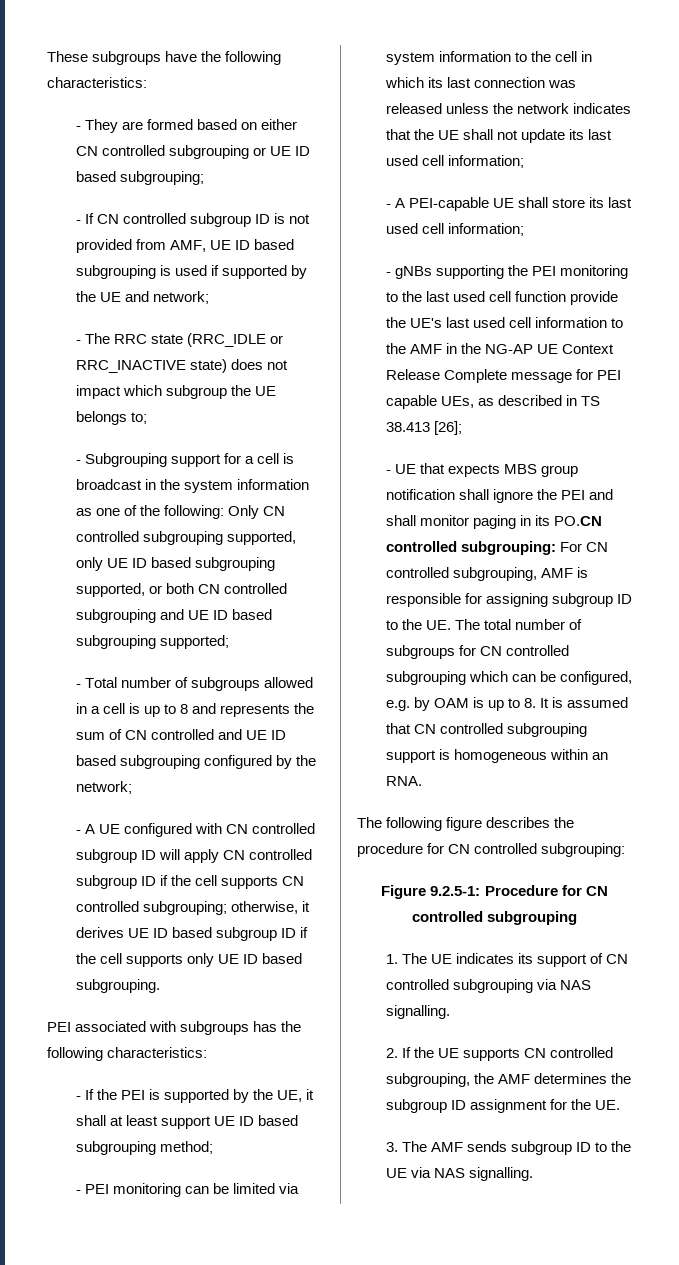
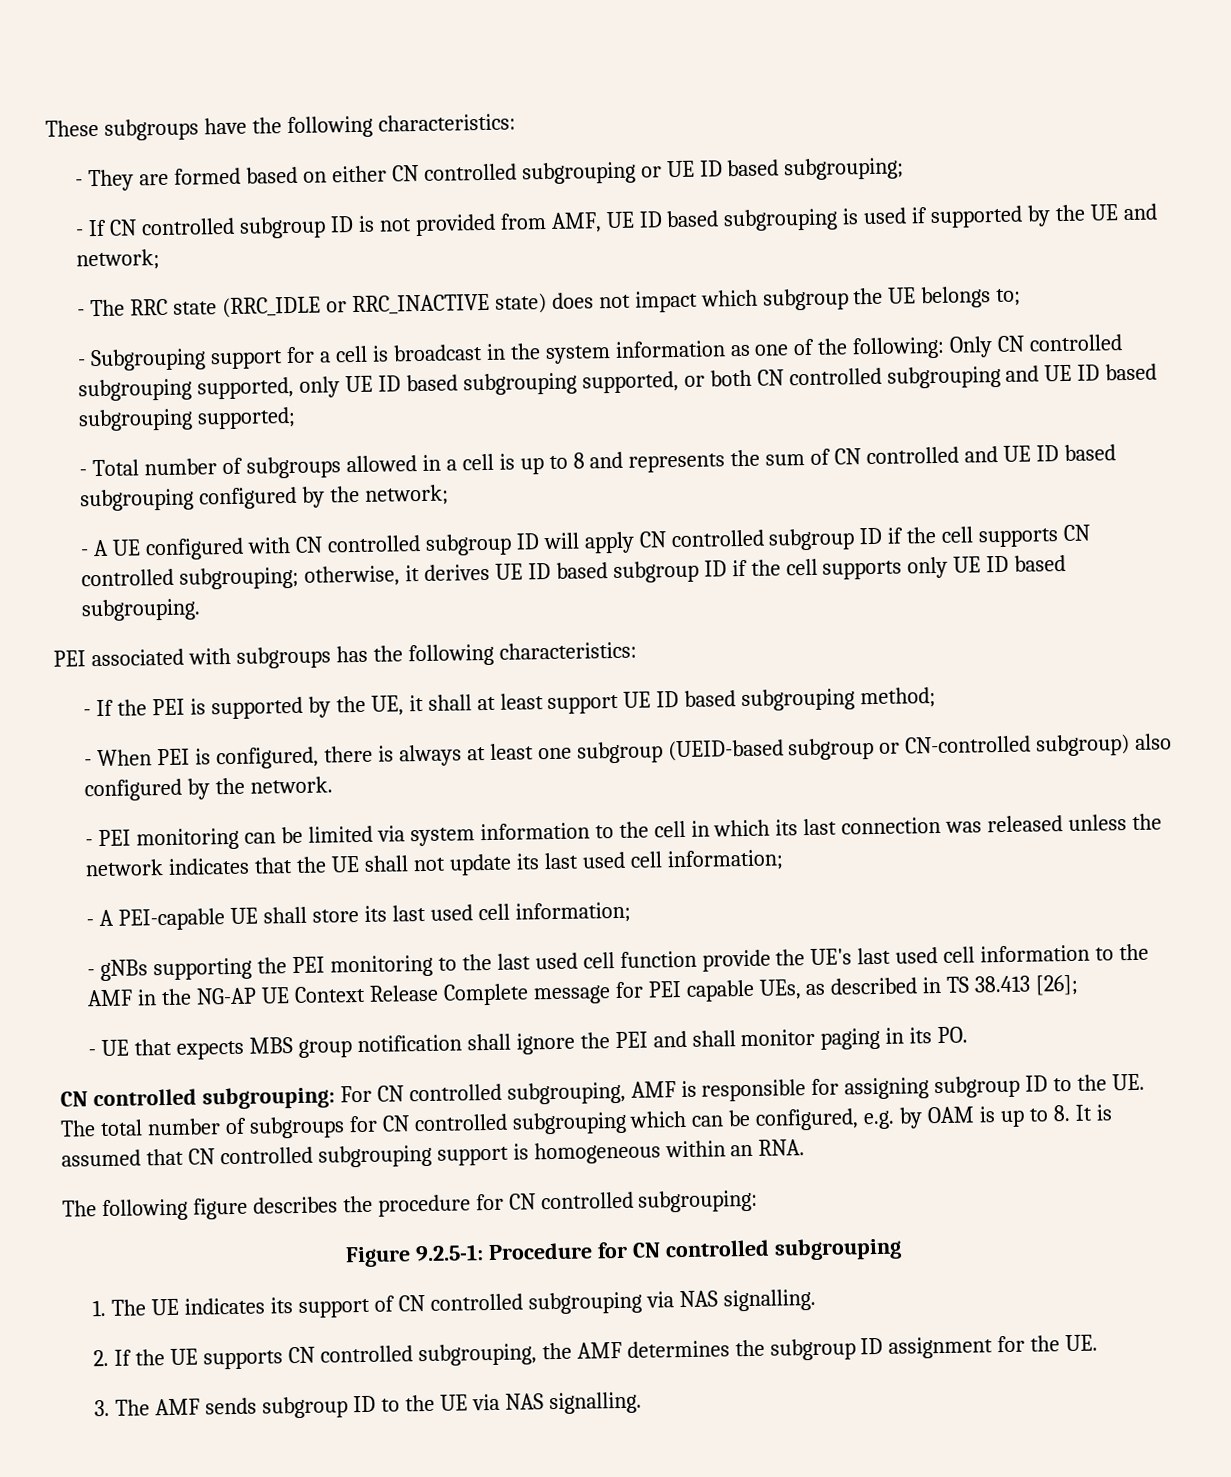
(213, 1147) none -> [84,733,1173,770] [84,776,334,802] // - When PEI is configured, there is always at least one subgroup (UEID-based subgroup or CN-controlled subgroup) also configured by the network.
[554,516,603,526] PO.CN -> [937,1026,969,1044] [60,1091,88,1107] PO. // CN

